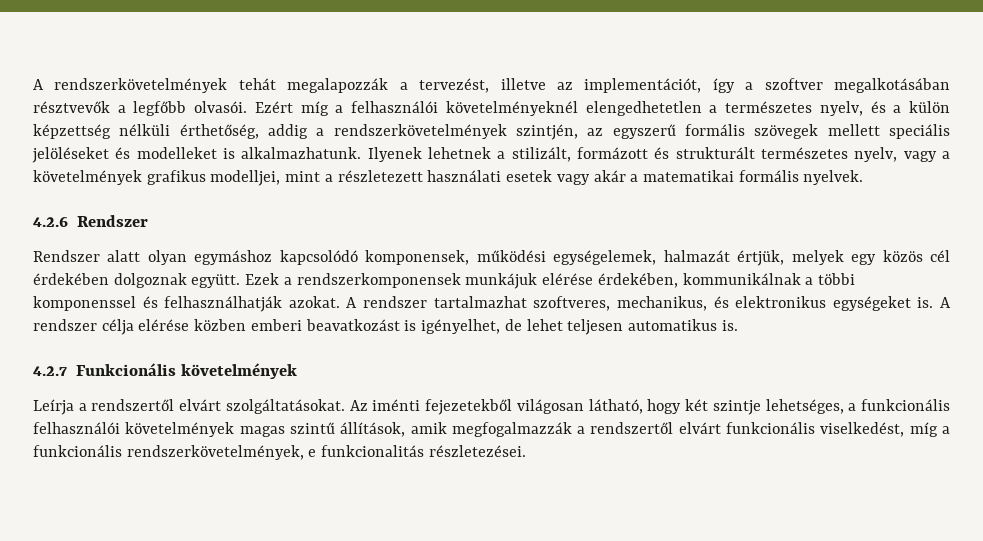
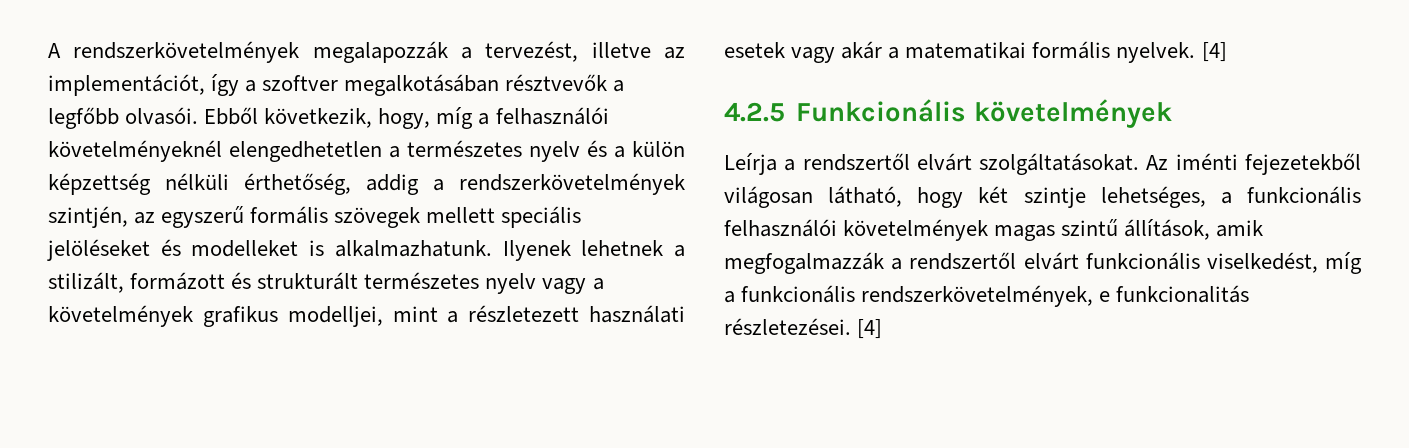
[238,78,276,90] tehát -> (300, 52) none
[254,101,293,113] Ezért -> [204,107,431,129] Ebből következik, hogy,
[819,101,863,116] nyelv, -> [529,141,580,162] nyelv
[854,147,898,162] nyelv, -> [485,273,537,294] nyelv
[33,215,148,227] [33,250,950,266] [33,273,855,289] [33,296,952,312] [33,319,738,335] [33,366,67,376] // 4.2.6 Rendszer // Rendszer alatt olyan egymáshoz kapcsolódó komponensek, működési egységelemek, halmazát értjük, melyek egy közös cél érdekében dolgoznak együtt. Ezek a rendszerkomponensek munkájuk elérése érdekében, kommunikálnak a többi komponenssel és felhasználhatják azokat. A rendszer tartalmazhat szoftveres, mechanikus, és elektronikus egységeket is. A rendszer célja elérése közben emberi beavatkozást is igényelhet, de lehet teljesen automatikus is. // 4.2.7 -> [1201,42,1227,62] [724,102,785,122] [4] // 4.2.5
(526, 451) none -> [857,319,883,339] [4]

